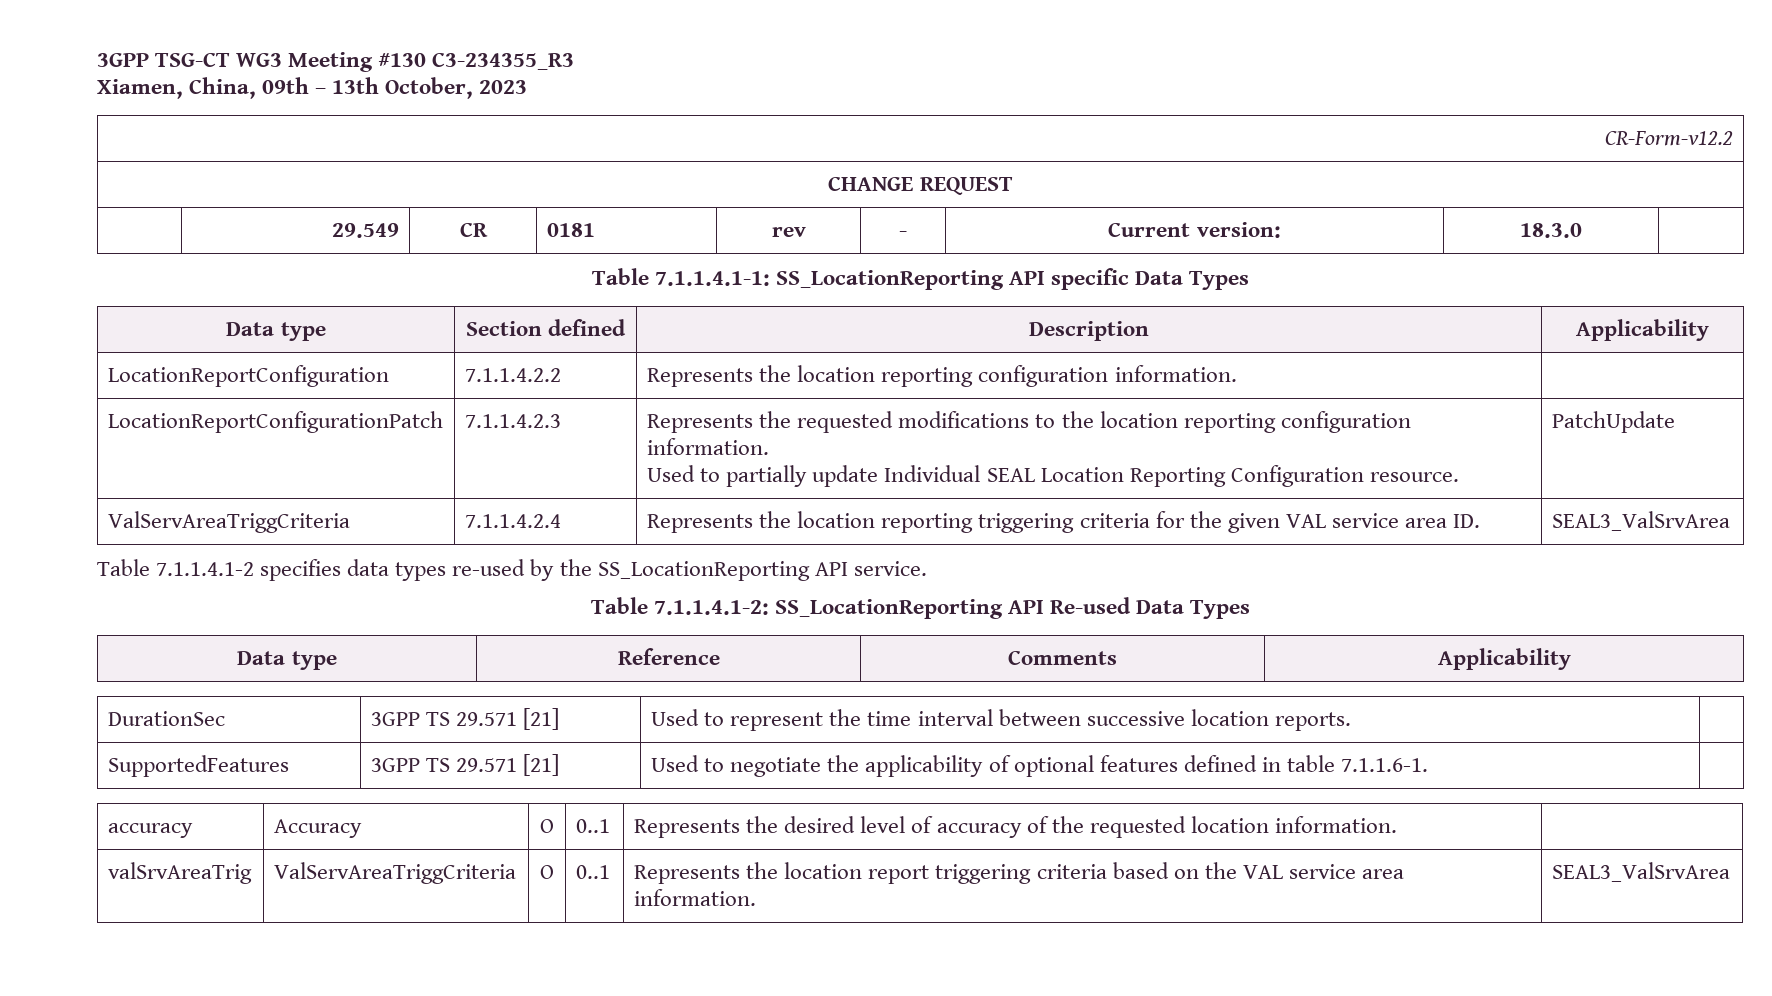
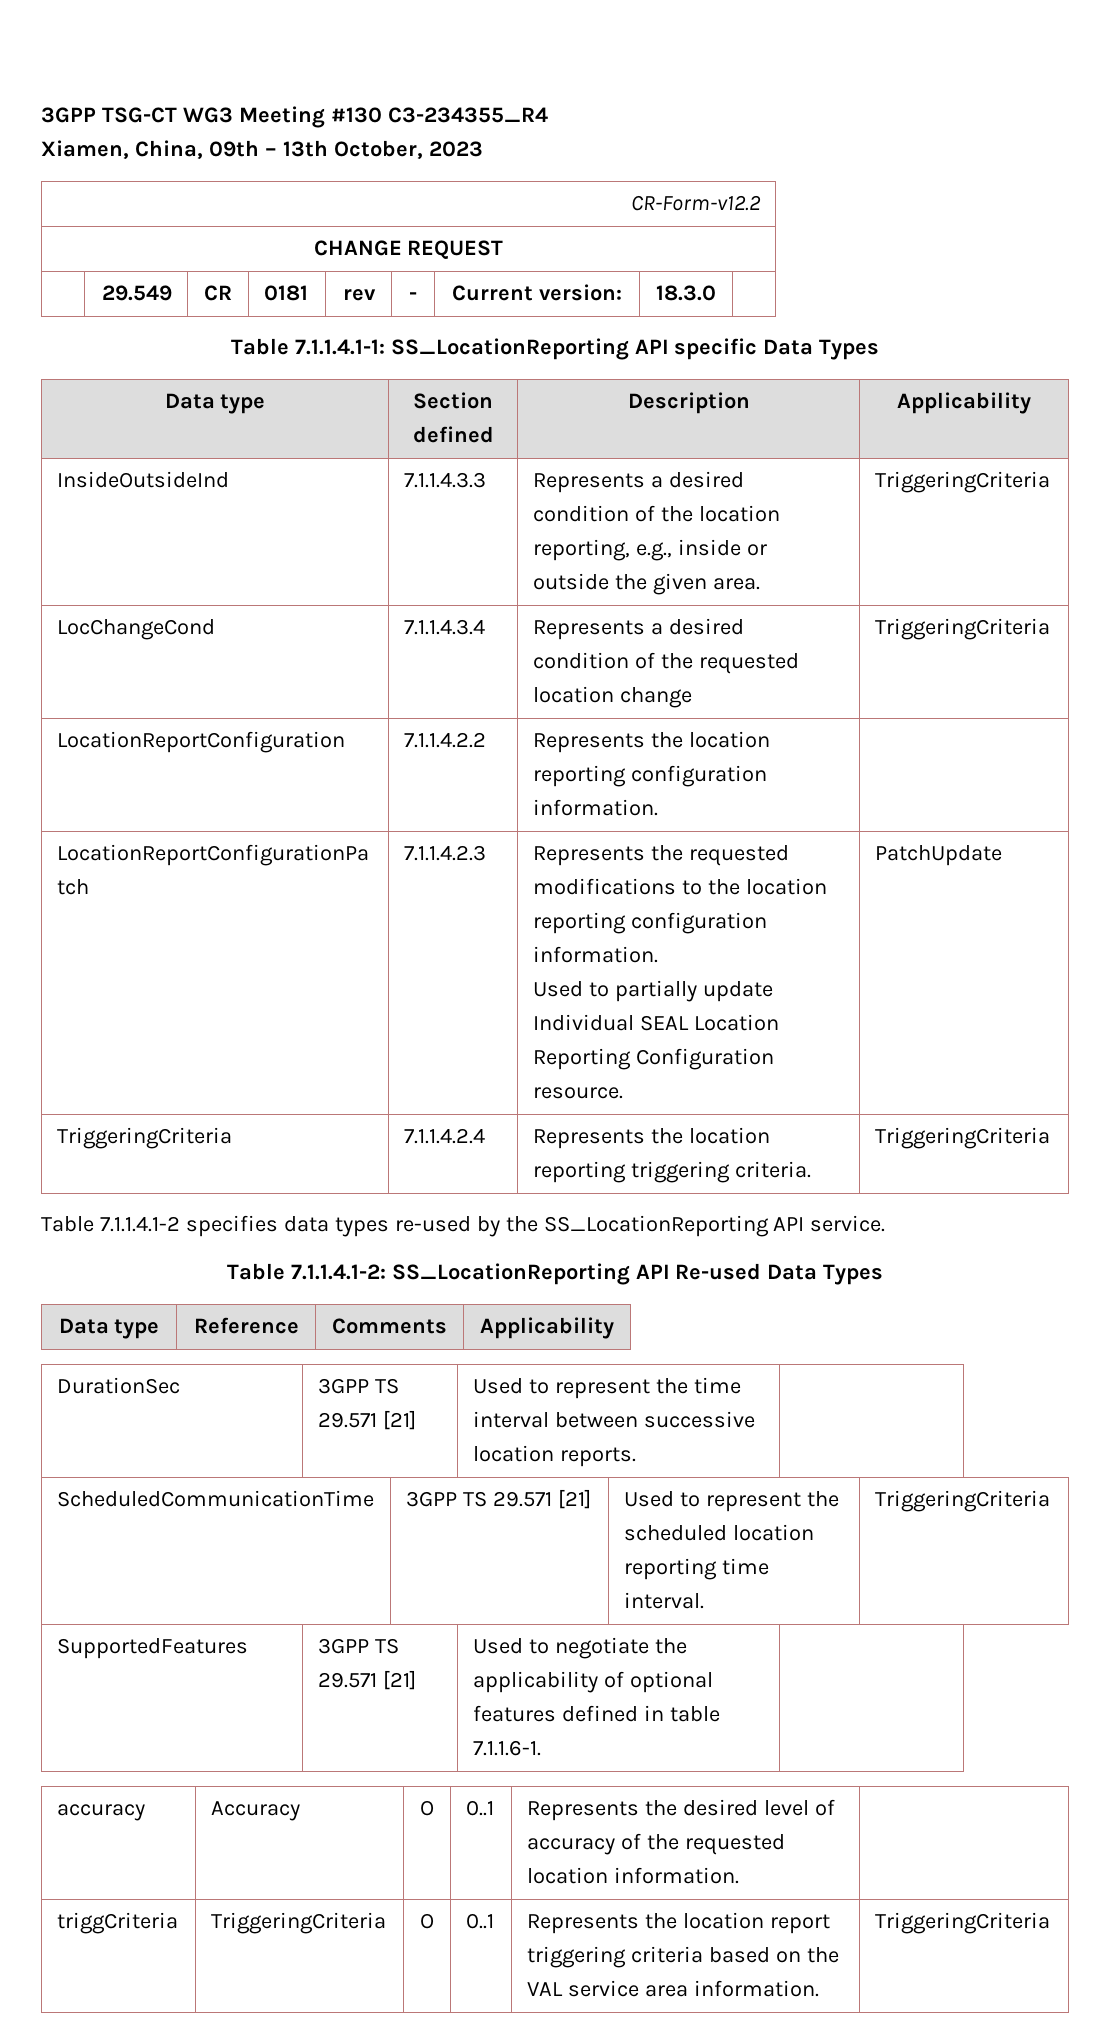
[432,52,575,70] C3-234355_R3 -> [387,107,548,123] C3-234355_R4
(1709, 330) none -> [57,471,230,488] [404,472,487,488] [533,471,744,493] [533,505,780,522] [533,539,767,561] [533,573,760,595] [875,471,1051,493] [57,619,216,640] [404,619,486,635] [533,618,744,640] [533,652,799,674] [533,686,693,708] [875,618,1051,640] // InsideOutsideInd | 7.1.1.4.3.3 | Represents a desired condition of the location reporting, e.g., inside or outside the given area. | TriggeringCriteria // LocChangeCond | 7.1.1.4.3.4 | Represents a desired condition of the requested location change | TriggeringCriteria
[108,511,351,533] ValServAreaTriggCriteria -> [57,1127,233,1149] TriggeringCriteria
[1079,511,1481,533] [1552,511,1731,531] criteria for the given VAL service area ID. | SEAL3_ValSrvArea -> [734,1161,811,1178] [875,1127,1051,1149] criteria. | TriggeringCriteria
(1351, 721) none -> [57,1490,375,1507] [406,1489,591,1509] [624,1491,839,1512] [624,1524,815,1541] [624,1558,770,1580] [624,1592,705,1609] [875,1490,1051,1512] // ScheduledCommunicationTime | 3GPP TS 29.571 [21] | Used to represent the scheduled location reporting time interval. | TriggeringCriteria
[108,862,253,884] [274,862,517,884] valSrvAreaTrig | ValServAreaTriggCriteria -> [57,1912,179,1934] [211,1912,387,1934] triggCriteria | TriggeringCriteria
[1552,862,1731,882] SEAL3_ValSrvArea -> [875,1912,1051,1934] TriggeringCriteria

